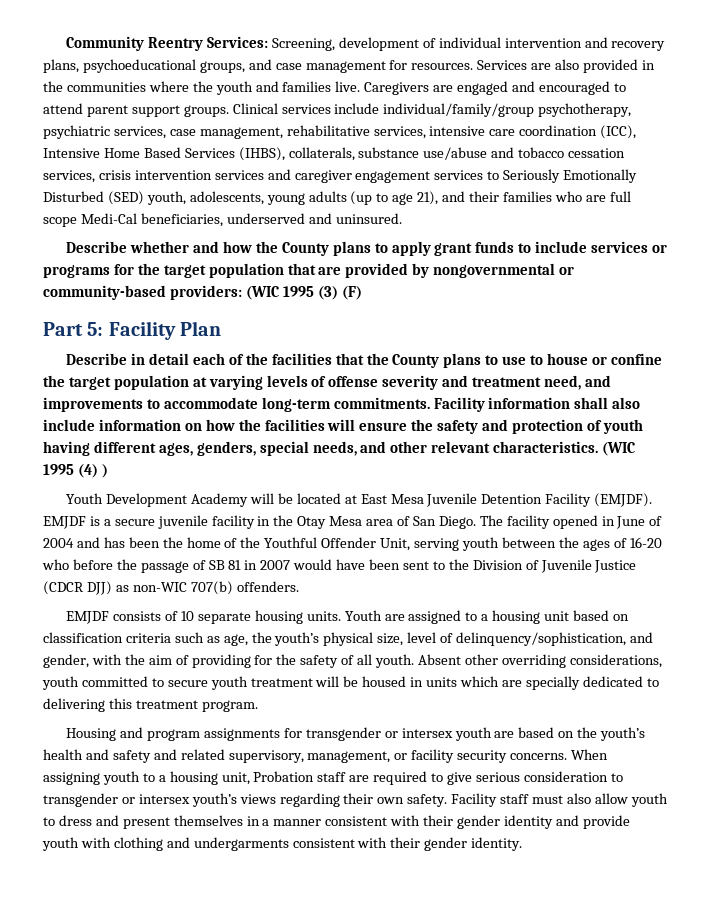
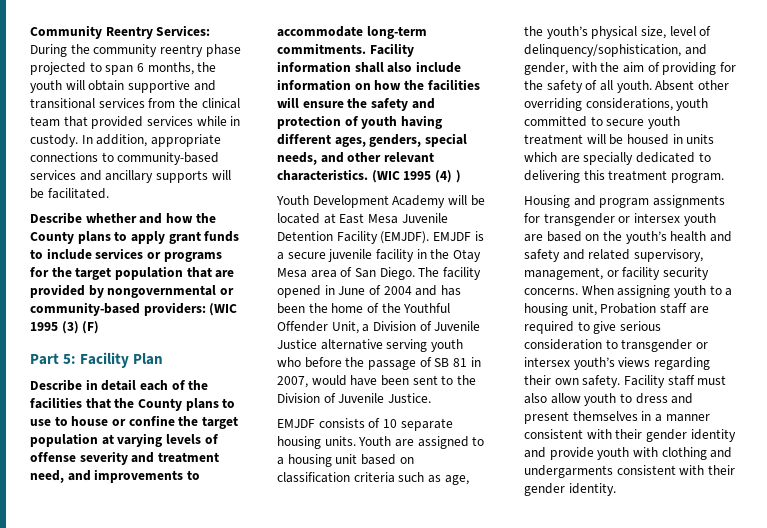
[271,37,666,51] [43,59,655,73] [43,81,626,95] [43,103,632,117] [43,125,637,139] [43,147,626,161] [43,169,638,183] [43,191,631,205] [43,213,402,227] Screening, development of individual intervention and recovery plans, psychoeducational groups, and case management for resources. Services are also provided in the communities where the youth and families live. Caregivers are engaged and encouraged to attend parent support groups. Clinical services include individual/family/group psychotherapy, psychiatric services, case management, rehabilitative services, intensive care coordination (ICC), Intensive Home Based Services (IHBS), collaterals, substance use/abuse and tobacco cessation services, crisis intervention services and caregiver engagement services to Seriously Emotionally Disturbed (SED) youth, adolescents, young adults (up to age 21), and their families who are full scope Medi-Cal beneficiaries, underserved and uninsured. -> [30,44,241,57] [30,62,217,75] [30,80,216,93] [30,98,240,109] [30,116,241,129] [30,134,221,147] [30,152,220,165] [30,170,231,183] [30,188,109,199] During the community reentry phase projected to span 6 months, the youth will obtain supportive and transitional services from the clinical team that provided services while in custody. In addition, appropriate connections to community-based services and ancillary supports will be facilitated.
[414,537,662,551] serving youth between the ages of 16-20 -> [362,321,481,332] [277,339,463,352] a Division of Juvenile Justice alternative serving youth
[260,560,291,570] 2007 -> [277,376,308,388] 2007,
[594,560,637,573] [43,581,299,595] Justice (CDCR DJJ) as non-WIC 707(b) offenders. -> [387,393,431,403] Justice.

